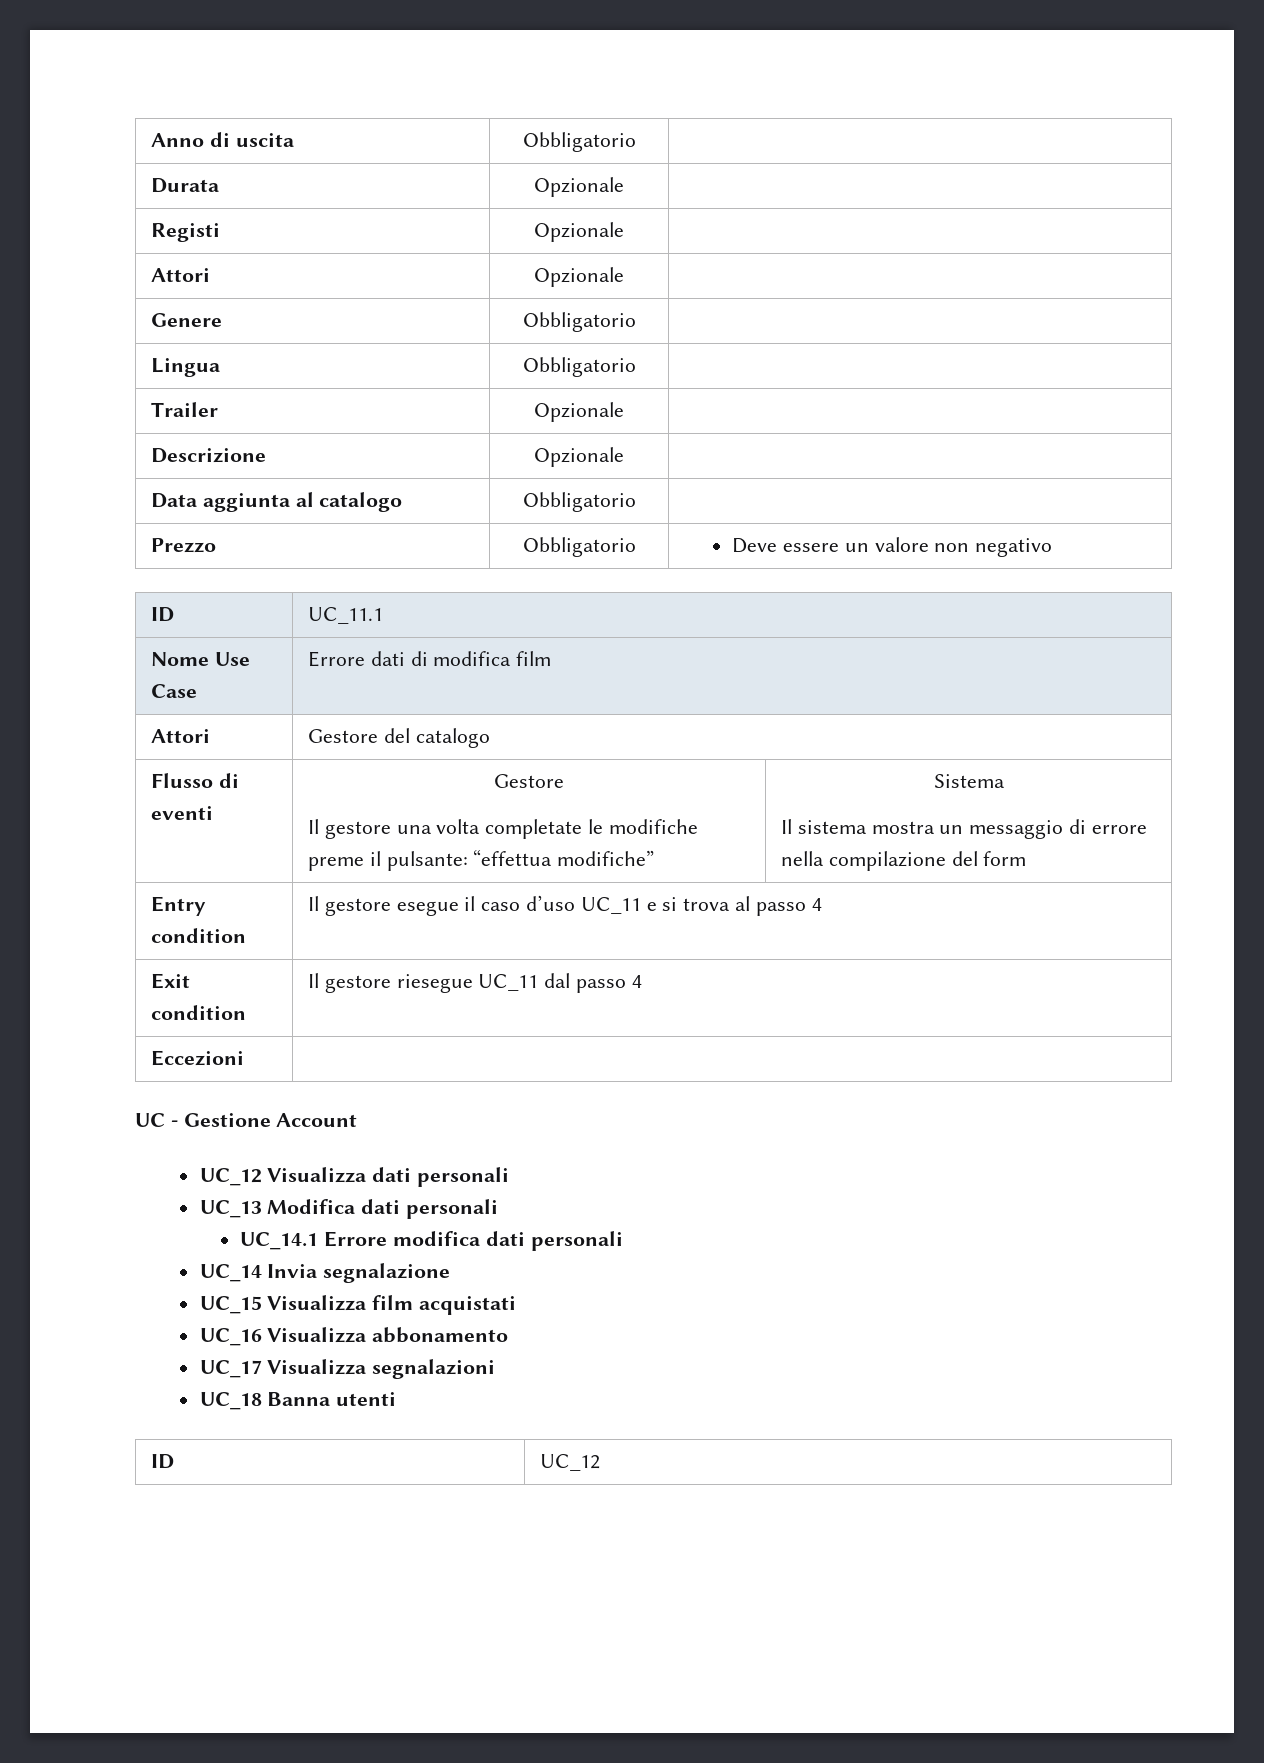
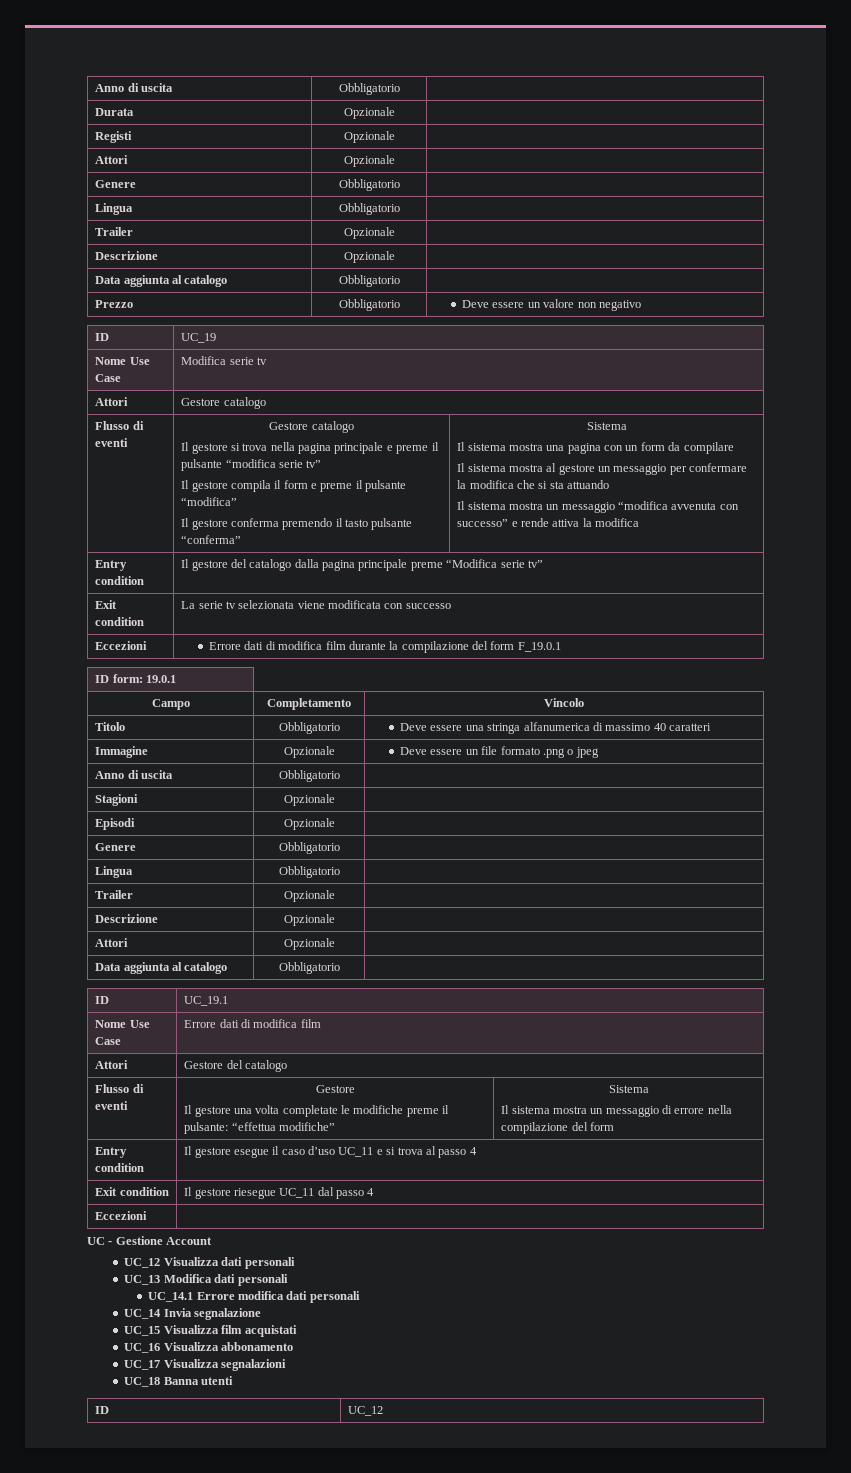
[308,607,384,624] UC_11.1 -> [181,333,217,343] [95,357,150,365] [95,374,122,382] [181,356,267,365] [95,397,129,406] [181,397,266,409] [95,421,144,430] [95,438,129,447] [269,421,354,433] [181,442,439,454] [181,459,322,471] [181,480,407,492] [181,497,238,506] [181,518,413,530] [181,535,242,544] [586,422,627,430] [457,442,734,454] [457,463,748,475] [457,480,610,489] [457,501,739,513] [457,518,640,527] [95,560,128,571] [95,576,145,585] [181,559,543,571] [95,600,118,609] [95,617,145,626] [181,600,451,609] [95,641,148,650] [209,641,561,653] [95,674,176,683] [151,699,190,710] [267,698,351,710] [544,698,584,707] [95,722,126,731] [278,722,340,734] [400,722,712,734] [95,746,149,758] [283,746,335,758] [400,746,599,758] [95,770,173,779] [278,770,340,782] [95,794,139,806] [283,794,335,806] [95,818,136,830] [283,818,335,830] [95,843,137,851] [278,842,340,854] [95,866,134,878] [278,866,340,878] [95,890,134,899] [283,890,335,902] [95,914,159,923] [283,914,335,926] [95,938,129,947] [283,938,335,950] [95,962,228,974] [278,962,340,974] [95,996,110,1004] [184,996,229,1006] UC_19 // Nome Use Case | Modifica serie tv // Attori | Gestore catalogo // Flusso di eventi | Gestore catalogo // Il gestore si trova nella pagina principale e preme il pulsante “modifica serie tv” // Il gestore compila il form e preme il pulsante “modifica” // Il gestore conferma premendo il tasto pulsante “conferma” | Sistema // Il sistema mostra una pagina con un form da compilare // Il sistema mostra al gestore un messaggio per confermare la modifica che si sta attuando // Il sistema mostra un messaggio “modifica avvenuta con successo” e rende attiva la modifica // Entry condition | Il gestore del catalogo dalla pagina principale preme “Modifica serie tv” // Exit condition | La serie tv selezionata viene modificata con successo // Eccezioni | Errore dati di modifica film durante la compilazione del form F_19.0.1 // ID form: 19.0.1 // Campo | Completamento | Vincolo // Titolo | Obbligatorio | Deve essere una stringa alfanumerica di massimo 40 caratteri // Immagine | Opzionale | Deve essere un file formato .png o jpeg // Anno di uscita | Obbligatorio | // Stagioni | Opzionale | // Episodi | Opzionale | // Genere | Obbligatorio | // Lingua | Obbligatorio | // Trailer | Opzionale | // Descrizione | Opzionale | // Attori | Opzionale | // Data aggiunta al catalogo | Obbligatorio | // ID | UC_19.1

